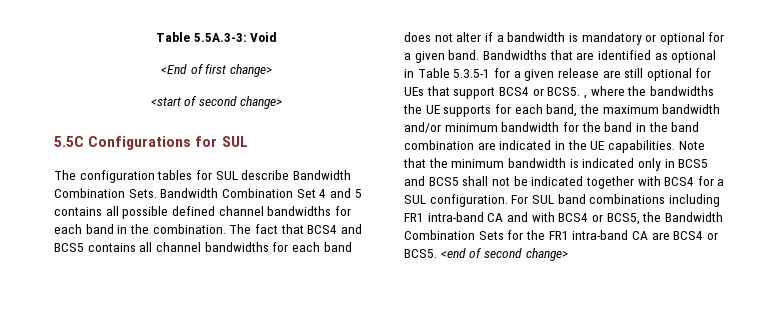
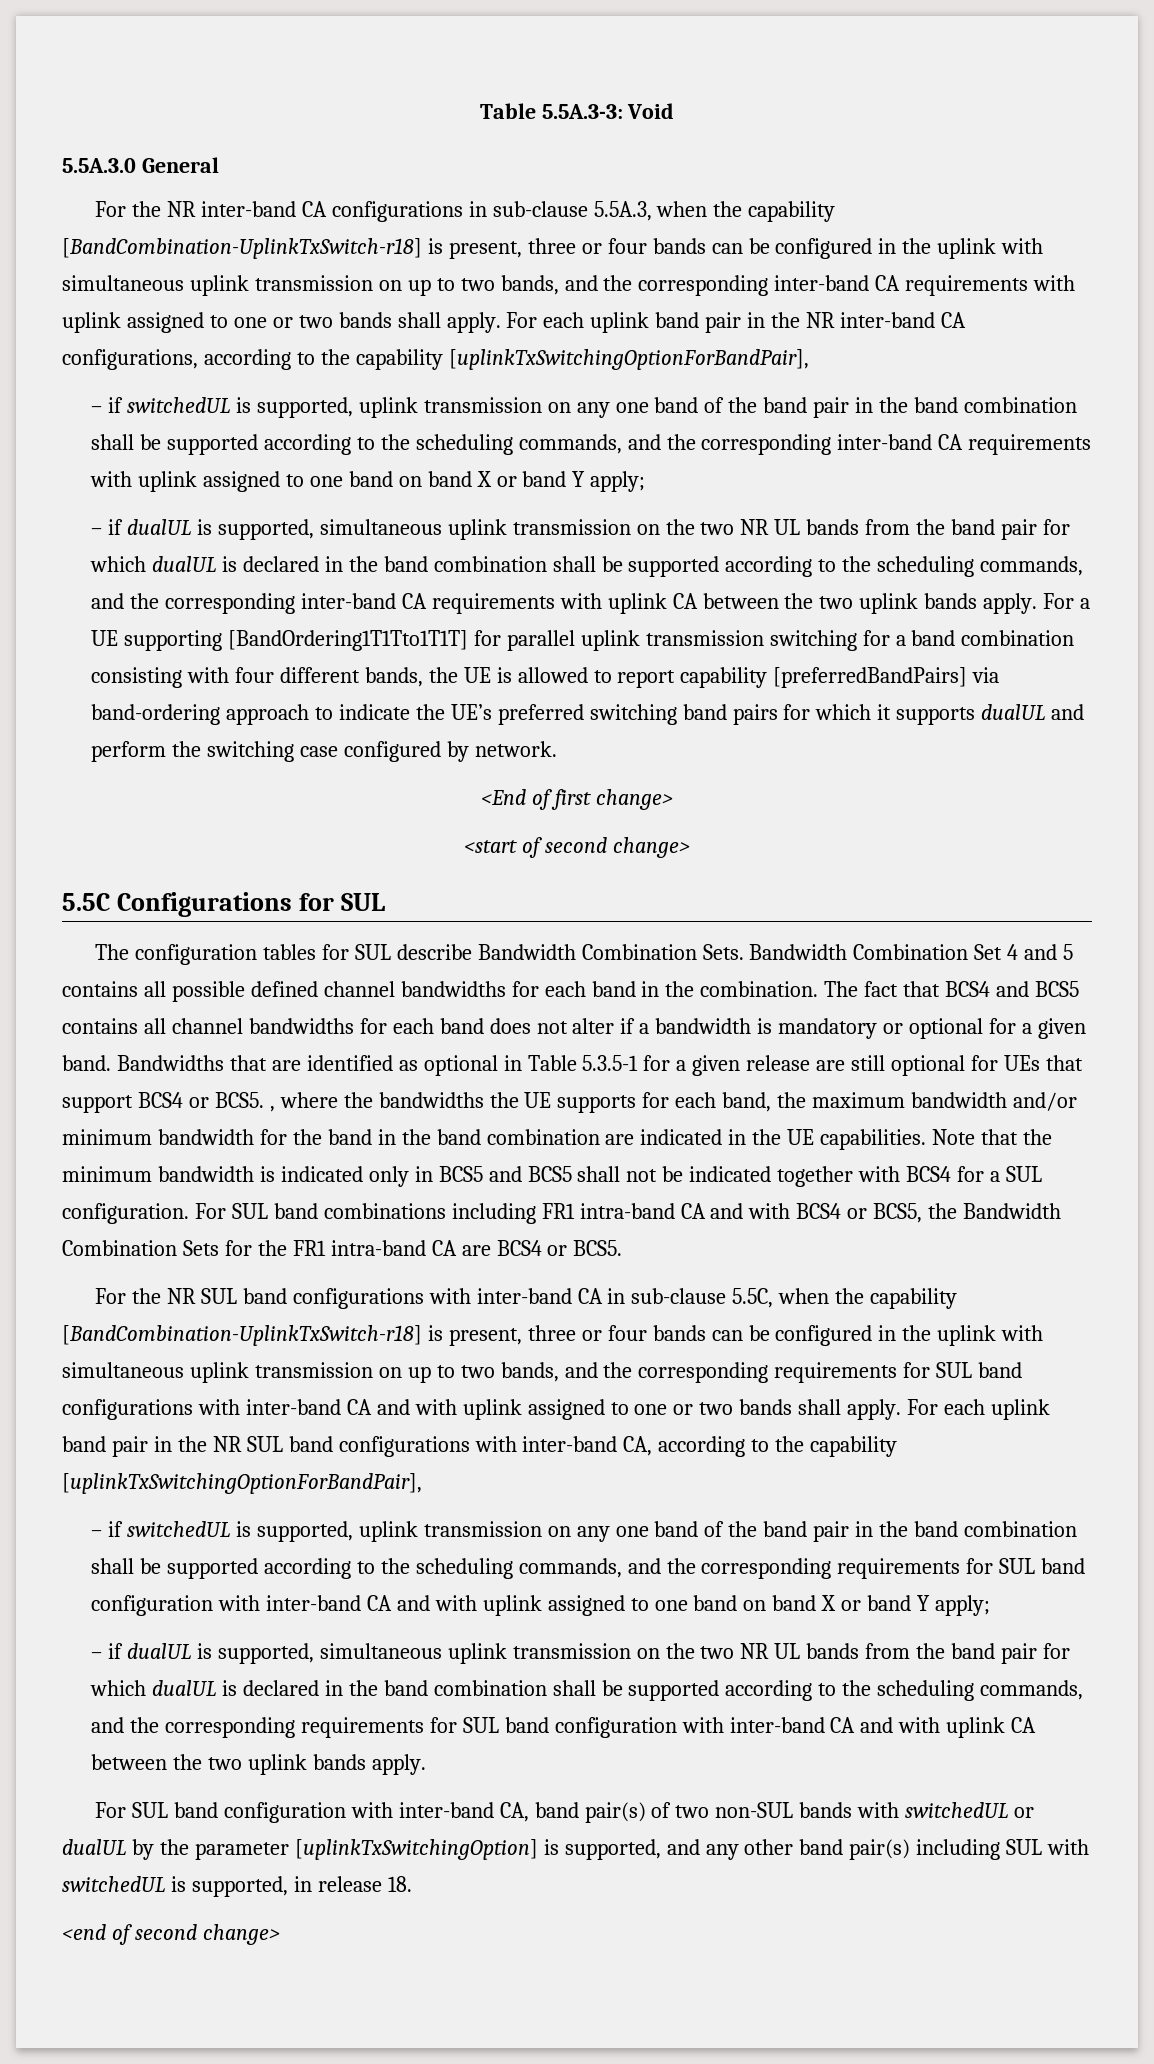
(278, 37) none -> [62,157,219,173] [94,201,836,222] [62,238,1044,259] [62,275,1076,296] [62,312,966,333] [62,349,809,370] [91,397,1077,418] [91,434,1092,455] [90,471,646,492] [91,519,1070,540] [90,556,1084,577] [91,593,1091,614] [91,630,1075,651] [91,667,1000,688] [91,704,1085,725] [91,741,557,762] // 5.5A.3.0 General // For the NR inter-band CA configurations in sub-clause 5.5A.3, when the capability [BandCombination-UplinkTxSwitch-r18] is present, three or four bands can be configured in the uplink with simultaneous uplink transmission on up to two bands, and the corresponding inter-band CA requirements with uplink assigned to one or two bands shall apply. For each uplink band pair in the NR inter-band CA configurations, according to the capability [uplinkTxSwitchingOptionForBandPair], // – if switchedUL is supported, uplink transmission on any one band of the band pair in the band combination shall be supported according to the scheduling commands, and the corresponding inter-band CA requirements with uplink assigned to one band on band X or band Y apply; // – if dualUL is supported, simultaneous uplink transmission on the two NR UL bands from the band pair for which dualUL is declared in the band combination shall be supported according to the scheduling commands, and the corresponding inter-band CA requirements with uplink CA between the two uplink bands apply. For a UE supporting [BandOrdering1T1Tto1T1T] for parallel uplink transmission switching for a band combination consisting with four different bands, the UE is allowed to report capability [preferredBandPairs] via band-ordering approach to indicate the UE’s preferred switching band pairs for which it supports dualUL and perform the switching case configured by network.
(437, 253) none -> [94,1288,958,1309] [62,1325,1044,1346] [62,1362,1023,1383] [62,1399,1050,1420] [62,1436,898,1457] [62,1473,422,1494] [91,1521,1077,1542] [91,1558,1086,1579] [91,1595,991,1616] [91,1643,1070,1664] [90,1680,1084,1701] [91,1717,1037,1738] [91,1754,426,1775] [94,1802,1035,1823] [62,1839,1090,1860] [62,1876,412,1897] // For the NR SUL band configurations with inter-band CA in sub-clause 5.5C, when the capability [BandCombination-UplinkTxSwitch-r18] is present, three or four bands can be configured in the uplink with simultaneous uplink transmission on up to two bands, and the corresponding requirements for SUL band configurations with inter-band CA and with uplink assigned to one or two bands shall apply. For each uplink band pair in the NR SUL band configurations with inter-band CA, according to the capability [uplinkTxSwitchingOptionForBandPair], // – if switchedUL is supported, uplink transmission on any one band of the band pair in the band combination shall be supported according to the scheduling commands, and the corresponding requirements for SUL band configuration with inter-band CA and with uplink assigned to one band on band X or band Y apply; // – if dualUL is supported, simultaneous uplink transmission on the two NR UL bands from the band pair for which dualUL is declared in the band combination shall be supported according to the scheduling commands, and the corresponding requirements for SUL band configuration with inter-band CA and with uplink CA between the two uplink bands apply. // For SUL band configuration with inter-band CA, band pair(s) of two non-SUL bands with switchedUL or dualUL by the parameter [uplinkTxSwitchingOption] is supported, and any other band pair(s) including SUL with switchedUL is supported, in release 18. //

